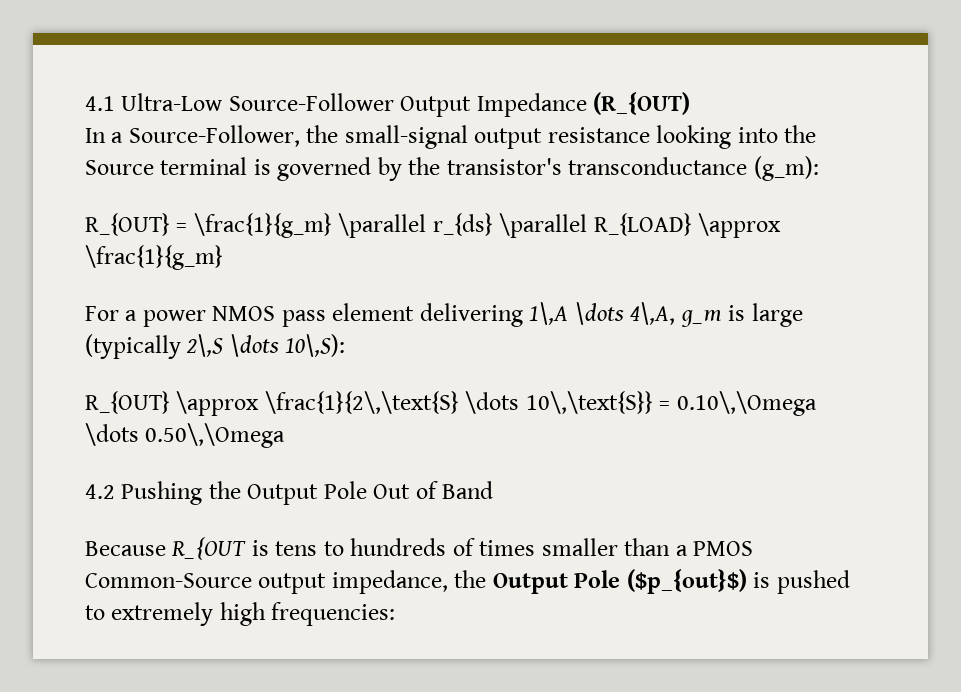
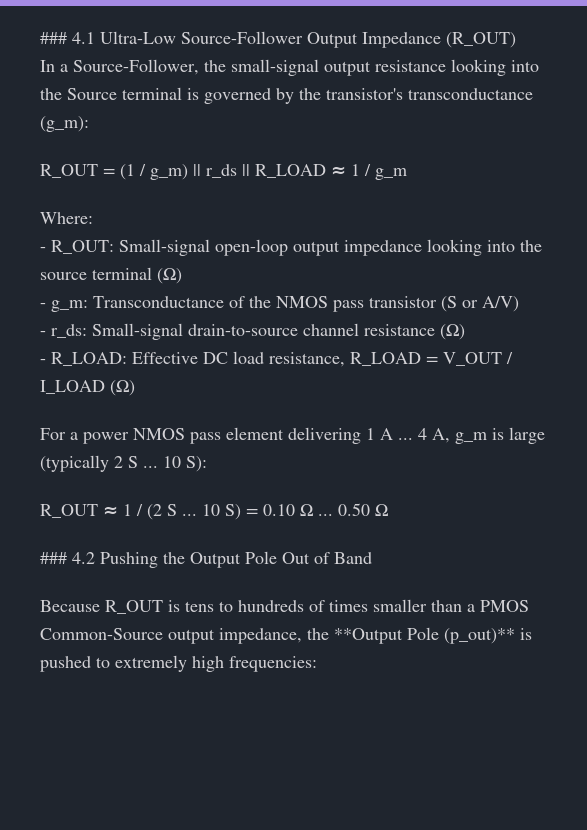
(85, 103) none -> [40,32,67,44] ###
[593,92,691,115] (R_{OUT) -> [446,32,516,48] (R_OUT)
[85,213,782,238] [85,245,223,270] R_{OUT} = \frac{1}{g_m} \parallel r_{ds} \parallel R_{LOAD} \approx \frac{1}{g_m} -> [40,164,407,180] [40,212,93,224] [40,239,542,256] [40,267,182,284] [40,296,519,312] [40,323,465,340] [40,351,513,367] [40,380,135,396] R_OUT = (1 / g_m) || r_ds || R_LOAD ≈ 1 / g_m // Where: // - R_OUT: Small-signal open-loop output impedance looking into the source terminal (Ω) // - g_m: Transconductance of the NMOS pass transistor (S or A/V) // - r_ds: Small-signal drain-to-source channel resistance (Ω) // - R_LOAD: Effective DC load resistance, R_LOAD = V_OUT / I_LOAD (Ω)
[529,302,803,327] [85,334,346,359] [85,391,817,416] [85,423,286,448] 1\,A \dots 4\,A, g_m is large (typically 2\,S \dots 10\,S): // R_{OUT} \approx \frac{1}{2\,\text{S} \dots 10\,\text{S}} = 0.10\,\Omega \dots 0.50\,\Omega // -> [366,427,545,444] [40,455,207,472] [40,503,388,520] [40,552,67,564] 1 A ... 4 A, g_m is large (typically 2 S ... 10 S): // R_OUT ≈ 1 / (2 S ... 10 S) = 0.10 Ω ... 0.50 Ω // ###
[171,537,247,560] R_{OUT -> [105,600,163,614] R_OUT
[492,569,747,594] Output Pole ($p_{out}$) -> [334,627,515,644] **Output Pole (p_out)**

